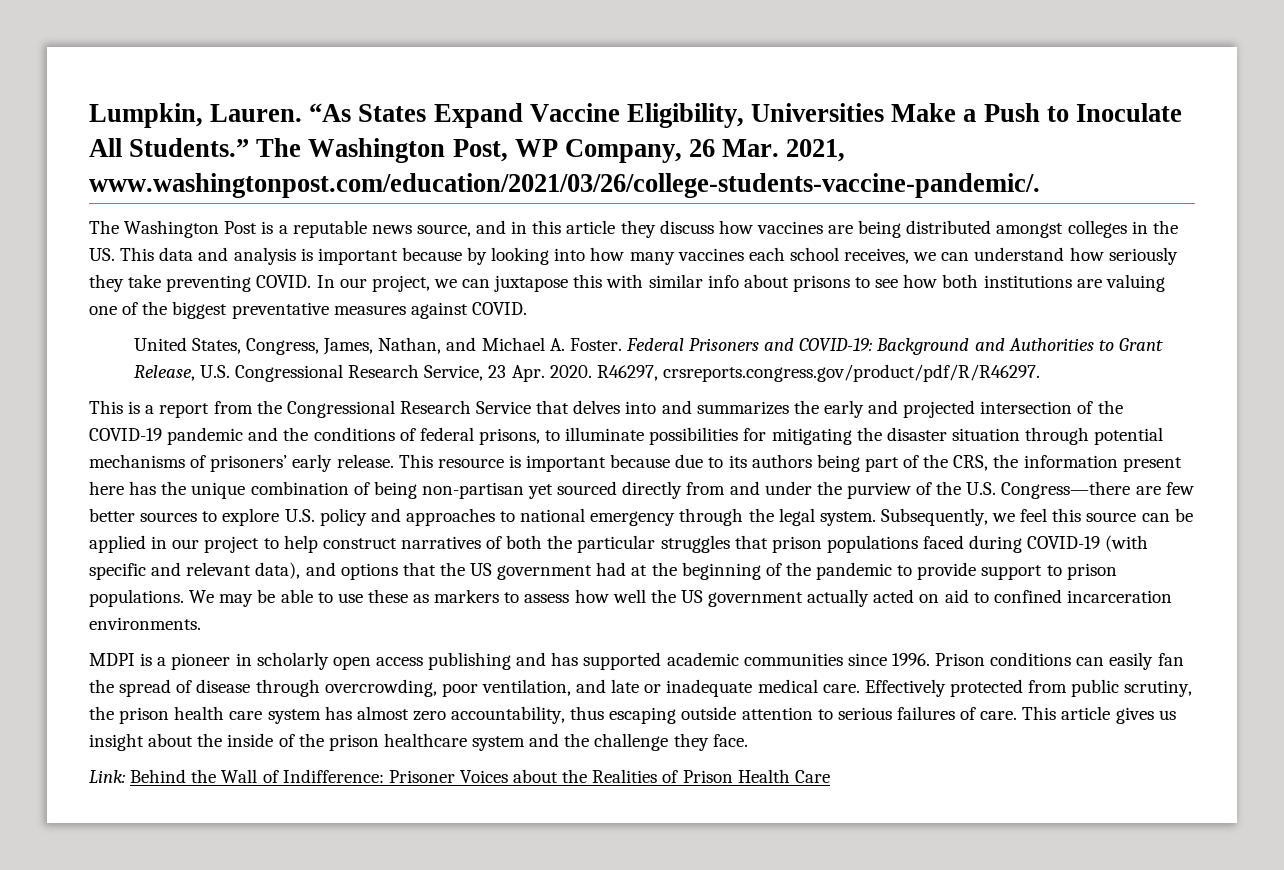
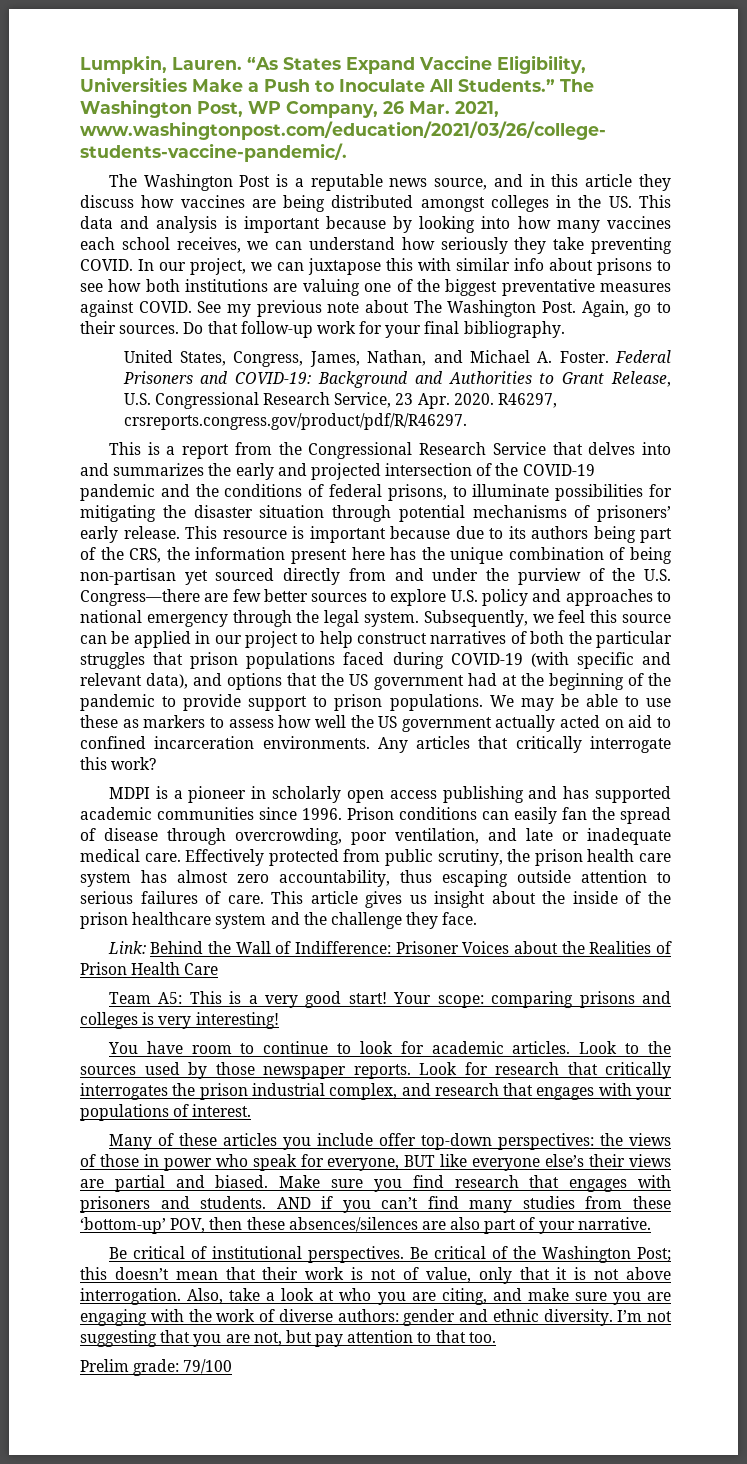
(527, 308) none -> [197,300,671,317] [80,321,565,338] See my previous note about The Washington Post. Again, go to their sources. Do that follow-up work for your final bibliography.
(201, 623) none -> [377,736,671,753] [80,757,157,770] Any articles that critically interrogate this work?
(830, 776) none -> [108,991,671,1008] [80,1012,279,1029] [107,1041,671,1054] [80,1062,671,1079] [80,1083,672,1100] [80,1104,252,1121] [108,1133,671,1150] [80,1154,671,1171] [80,1175,671,1192] [80,1196,671,1213] [80,1217,651,1234] [108,1246,671,1263] [80,1267,672,1284] [80,1288,671,1305] [80,1309,672,1326] [80,1330,496,1347] [80,1359,233,1376] // Team A5: This is a very good start! Your scope: comparing prisons and colleges is very interesting! // You have room to continue to look for academic articles. Look to the sources used by those newspaper reports. Look for research that critically interrogates the prison industrial complex, and research that engages with your populations of interest. // Many of these articles you include offer top-down perspectives: the views of those in power who speak for everyone, BUT like everyone else’s their views are partial and biased. Make sure you find research that engages with prisoners and students. AND if you can’t find many studies from these ‘bottom-up’ POV, then these absences/silences are also part of your narrative. // Be critical of institutional perspectives. Be critical of the Washington Post; this doesn’t mean that their work is not of value, only that it is not above interrogation. Also, take a look at who you are citing, and make sure you are engaging with the work of diverse authors: gender and ethnic diversity. I’m not suggesting that you are not, but pay attention to that too. // Prelim grade: 79/100

